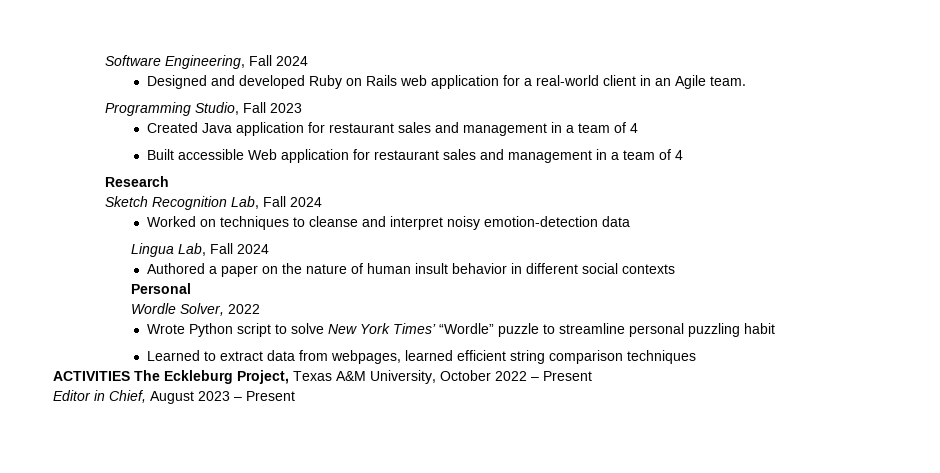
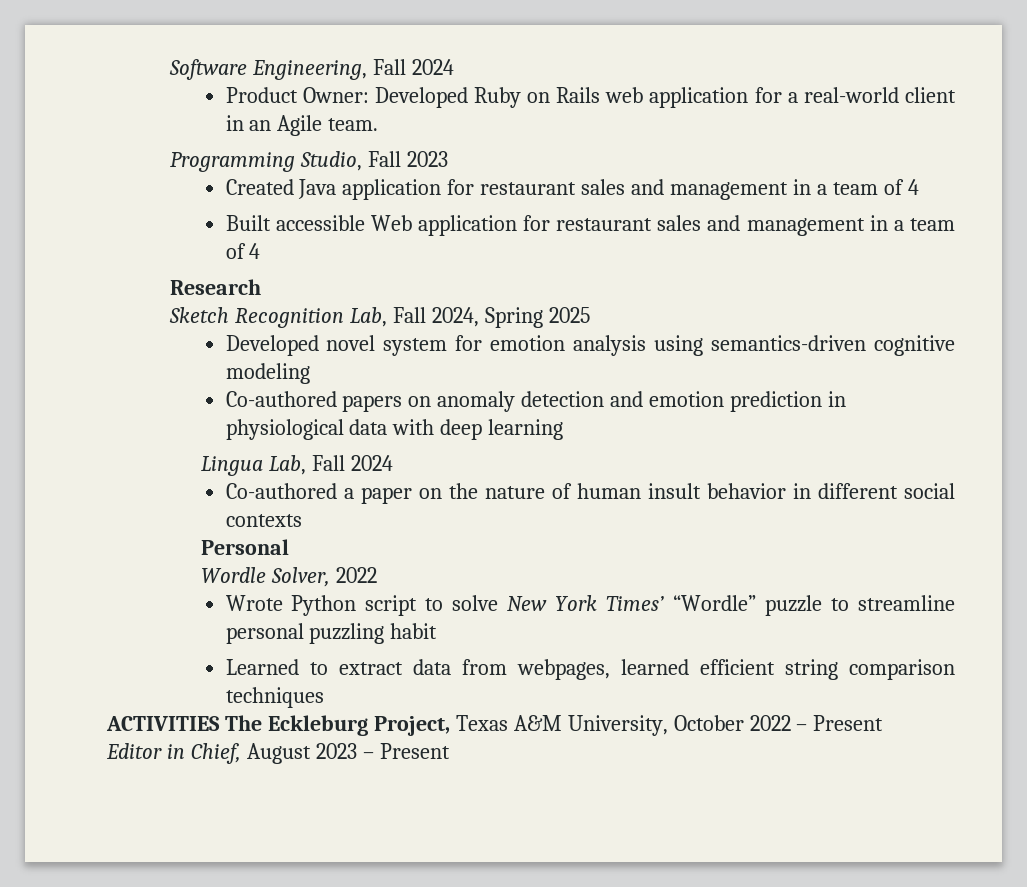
[146,75,305,89] Designed and developed -> [225,87,468,108] Product Owner: Developed
[290,197,323,207] [146,216,630,230] 2024 // Worked on techniques to cleanse and interpret noisy emotion-detection data -> [431,307,590,328] [225,335,956,356] [225,363,310,384] [225,391,847,412] [225,419,564,440] 2024, Spring 2025 // Developed novel system for emotion analysis using semantics-driven cognitive modeling // Co-authored papers on anomaly detection and emotion prediction in physiological data with deep learning
[146,263,205,274] Authored -> [225,483,337,499] Co-authored

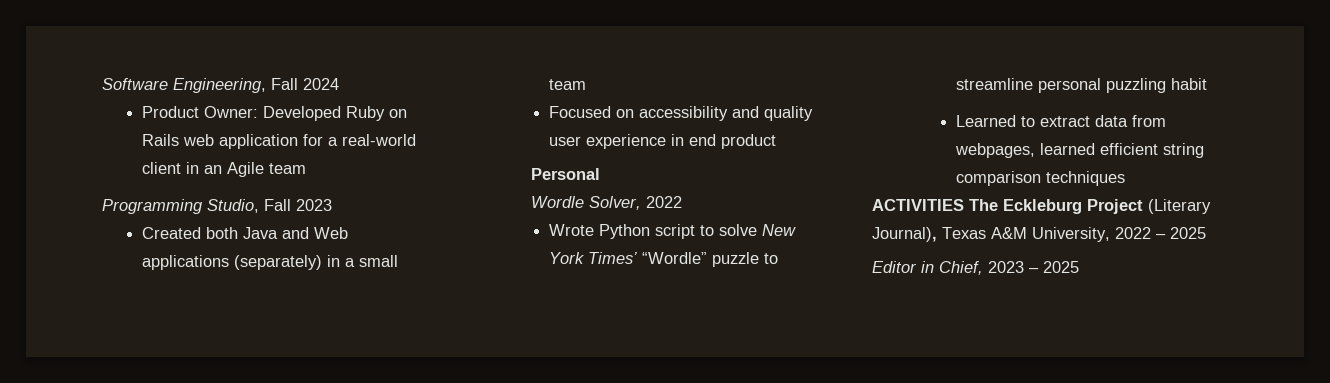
[328,118,379,131] team. -> [269,163,307,174] team
[298,179,919,200] [225,215,956,236] [225,243,261,259] [169,279,261,295] [168,307,590,328] [225,335,956,356] [225,363,310,384] [225,391,847,412] [225,419,564,440] [201,455,394,476] [225,483,956,504] [225,514,302,527] Java application for restaurant sales and management in a team of 4 // Built accessible Web application for restaurant sales and management in a team of 4 // Research // Sketch Recognition Lab, Fall 2024, Spring 2025 // Developed novel system for emotion analysis using semantics-driven cognitive modeling // Co-authored papers on anomaly detection and emotion prediction in physiological data with deep learning // Lingua Lab, Fall 2024 // Co-authored a paper on the nature of human insult behavior in different social contexts -> [206,227,349,239] [142,255,399,270] [549,79,587,90] [549,106,814,121] [549,134,777,149] both Java and Web applications (separately) in a small team // Focused on accessibility and quality user experience in end product
[373,716,450,736] Project, -> [1087,199,1211,214] [872,227,937,242] Project (Literary Journal),
[673,715,744,731] October -> (1110, 234) none
[813,715,884,731] Present -> [1170,227,1206,239] 2025
[246,743,311,764] August -> (983, 268) none
[379,743,450,759] Present -> [1043,261,1079,273] 2025

